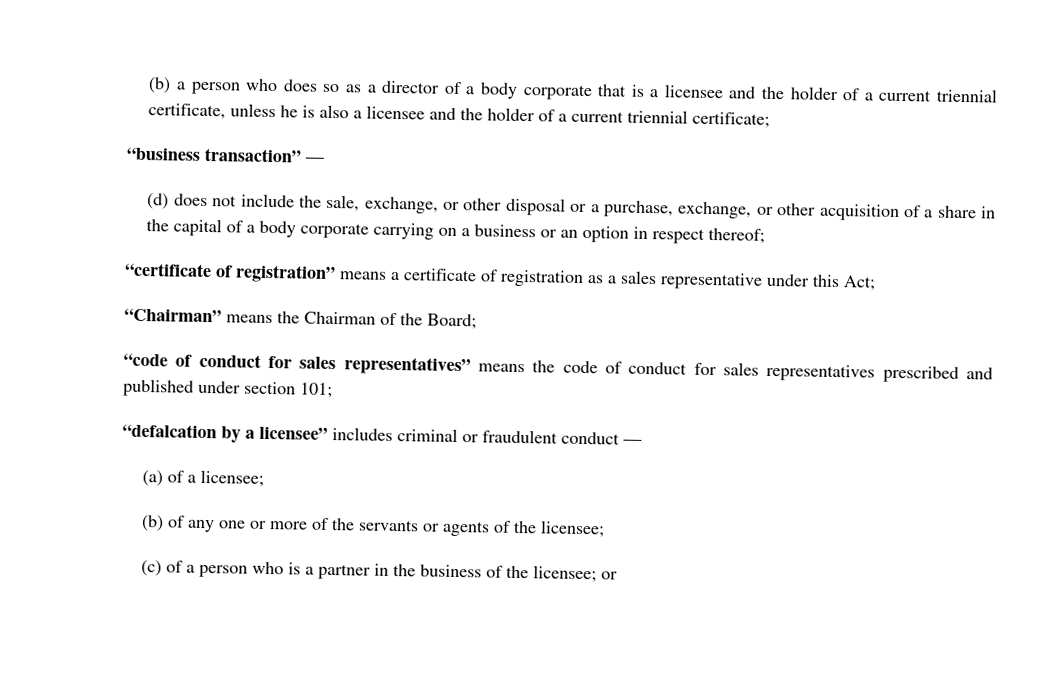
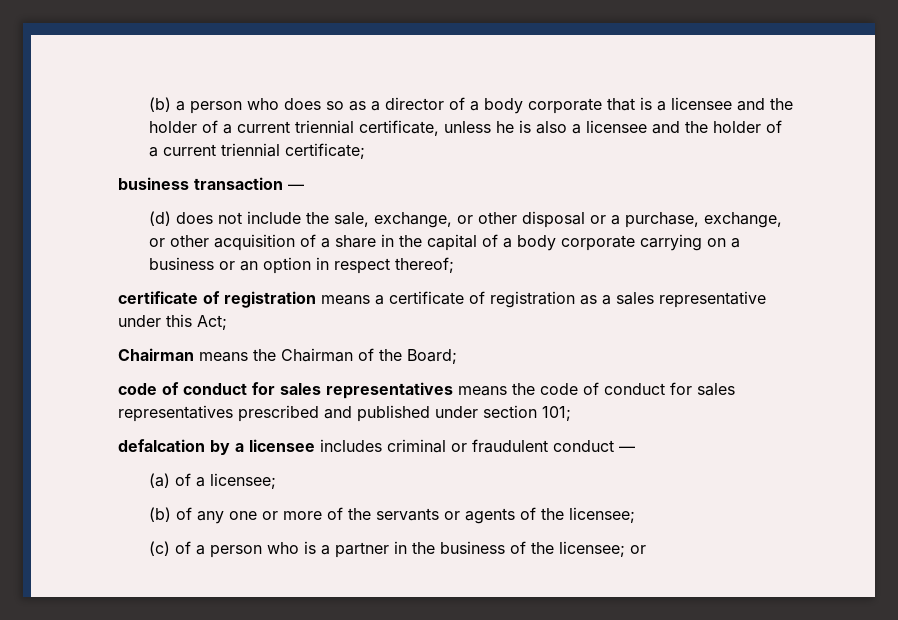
[125,147,301,163] “business transaction” -> [117,177,283,190] business transaction
[123,262,336,284] “certificate of registration” -> [117,291,316,308] certificate of registration
[123,308,222,323] “Chairman” -> [117,348,194,361] Chairman
[122,353,471,376] “code of conduct for sales representatives” -> [117,382,453,399] code of conduct for sales representatives
[121,423,217,439] “defalcation -> [117,439,205,452] defalcation
[258,426,328,440] licensee” -> [248,439,315,452] licensee

